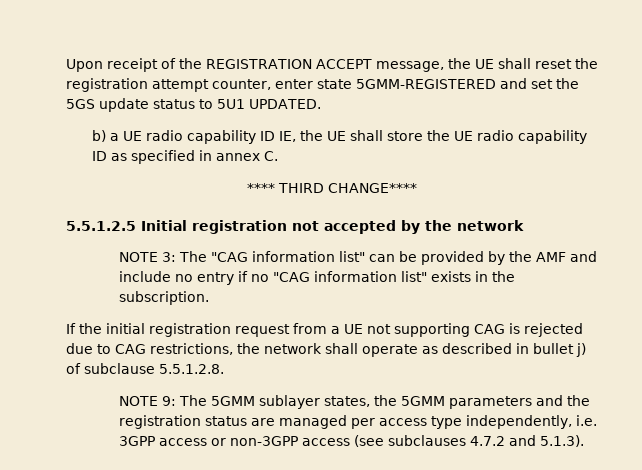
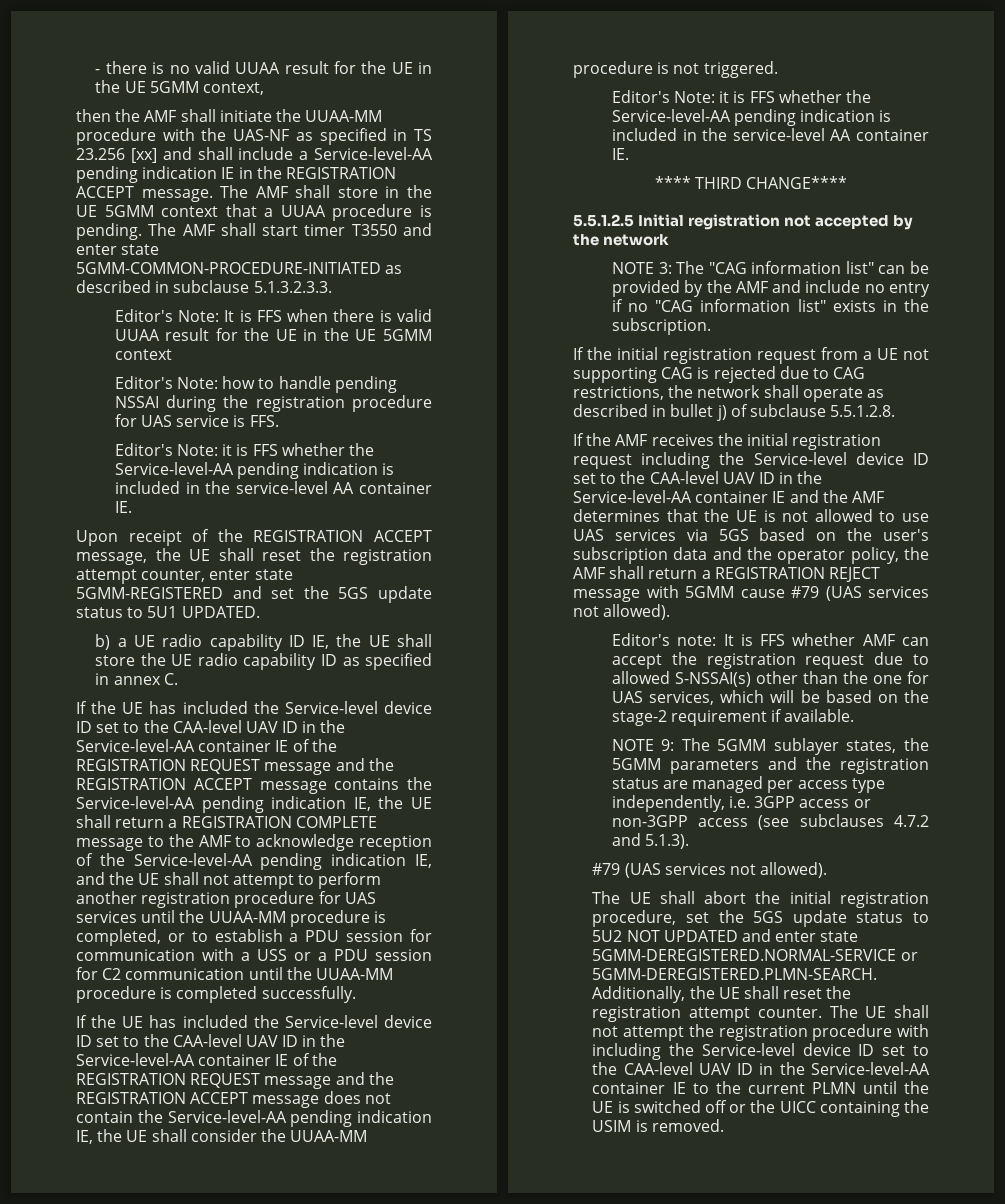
(66, 65) none -> [95,61,432,74] [95,80,265,95] [76,109,383,122] [76,128,432,145] [76,147,433,163] [76,166,396,183] [76,185,432,202] [76,204,432,221] [76,223,432,240] [76,244,160,255] [76,262,403,274] [76,280,332,293] [114,309,432,322] [114,328,432,341] [114,349,172,360] [114,376,397,393] [114,395,432,412] [114,414,279,427] [114,443,375,456] [114,462,395,479] [114,481,432,494] [114,501,132,513] - there is no valid UUAA result for the UE in the UE 5GMM context, // then the AMF shall initiate the UUAA-MM procedure with the UAS-NF as specified in TS 23.256 [xx] and shall include a Service-level-AA pending indication IE in the REGISTRATION ACCEPT message. The AMF shall store in the UE 5GMM context that a UUAA procedure is pending. The AMF shall start timer T3550 and enter state 5GMM-COMMON-PROCEDURE-INITIATED as described in subclause 5.1.3.2.3.3. // Editor's Note: It is FFS when there is valid UUAA result for the UE in the UE 5GMM context // Editor's Note: how to handle pending NSSAI during the registration procedure for UAS service is FFS. // Editor's Note: it is FFS whether the Service-level-AA pending indication is included in the service-level AA container IE. //
(279, 156) none -> [76,701,432,714] [76,720,346,733] [76,739,337,752] [76,758,394,775] [76,777,432,794] [76,796,433,813] [76,815,377,828] [76,834,432,851] [76,853,432,870] [76,872,382,889] [76,891,376,908] [76,910,386,927] [76,929,432,946] [76,948,432,961] [76,967,393,980] [76,986,356,1003] [76,1015,432,1028] [76,1034,346,1047] [76,1053,337,1066] [76,1072,394,1089] [76,1091,391,1108] [76,1110,432,1127] [76,1129,368,1144] [573,61,778,78] [611,90,872,103] [611,109,892,126] [611,128,929,141] [611,148,629,160] // If the UE has included the Service-level device ID set to the CAA-level UAV ID in the Service-level-AA container IE of the REGISTRATION REQUEST message and the REGISTRATION ACCEPT message contains the Service-level-AA pending indication IE, the UE shall return a REGISTRATION COMPLETE message to the AMF to acknowledge reception of the Service-level-AA pending indication IE, and the UE shall not attempt to perform another registration procedure for UAS services until the UUAA-MM procedure is completed, or to establish a PDU session for communication with a USS or a PDU session for C2 communication until the UUAA-MM procedure is completed successfully. // If the UE has included the Service-level device ID set to the CAA-level UAV ID in the Service-level-AA container IE of the REGISTRATION REQUEST message and the REGISTRATION ACCEPT message does not contain the Service-level-AA pending indication IE, the UE shall consider the UUAA-MM procedure is not triggered. // Editor's Note: it is FFS whether the Service-level-AA pending indication is included in the service-level AA container IE.
(224, 369) none -> [573,433,882,450] [573,452,929,469] [573,471,823,484] [573,490,884,503] [573,509,929,522] [573,528,929,541] [573,547,929,564] [573,566,880,582] [573,585,929,602] [573,604,671,620] [611,633,929,646] [611,652,929,669] [611,671,929,687] [611,690,929,705] [611,709,855,726] // If the AMF receives the initial registration request including the Service-level device ID set to the CAA-level UAV ID in the Service-level-AA container IE and the AMF determines that the UE is not allowed to use UAS services via 5GS based on the user's subscription data and the operator policy, the AMF shall return a REGISTRATION REJECT message with 5GMM cause #79 (UAS services not allowed). // Editor's note: It is FFS whether AMF can accept the registration request due to allowed S-NSSAI(s) other than the one for UAS services, which will be based on the stage-2 requirement if available.
(584, 441) none -> [592,862,828,878] [592,891,929,908] [592,910,929,927] [592,929,859,942] [592,949,918,961] [592,968,878,980] [592,986,852,1003] [592,1005,929,1022] [592,1024,929,1041] [592,1043,929,1060] [592,1062,930,1075] [592,1081,929,1094] [592,1100,929,1117] [592,1119,724,1132] // #79 (UAS services not allowed). // The UE shall abort the initial registration procedure, set the 5GS update status to 5U2 NOT UPDATED and enter state 5GMM-DEREGISTERED.NORMAL-SERVICE or 5GMM-DEREGISTERED.PLMN-SEARCH. Additionally, the UE shall reset the registration attempt counter. The UE shall not attempt the registration procedure with including the Service-level device ID set to the CAA-level UAV ID in the Service-level-AA container IE to the current PLMN until the UE is switched off or the UICC containing the USIM is removed.

